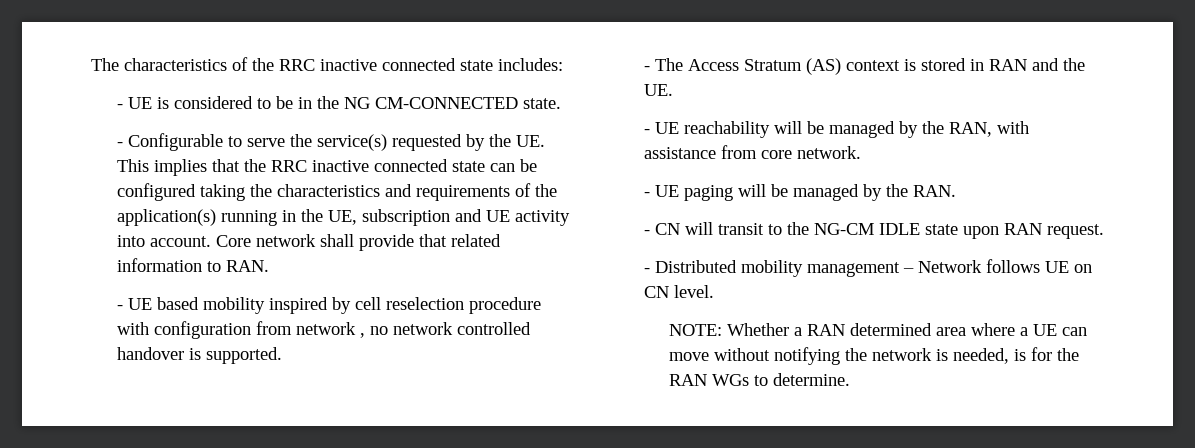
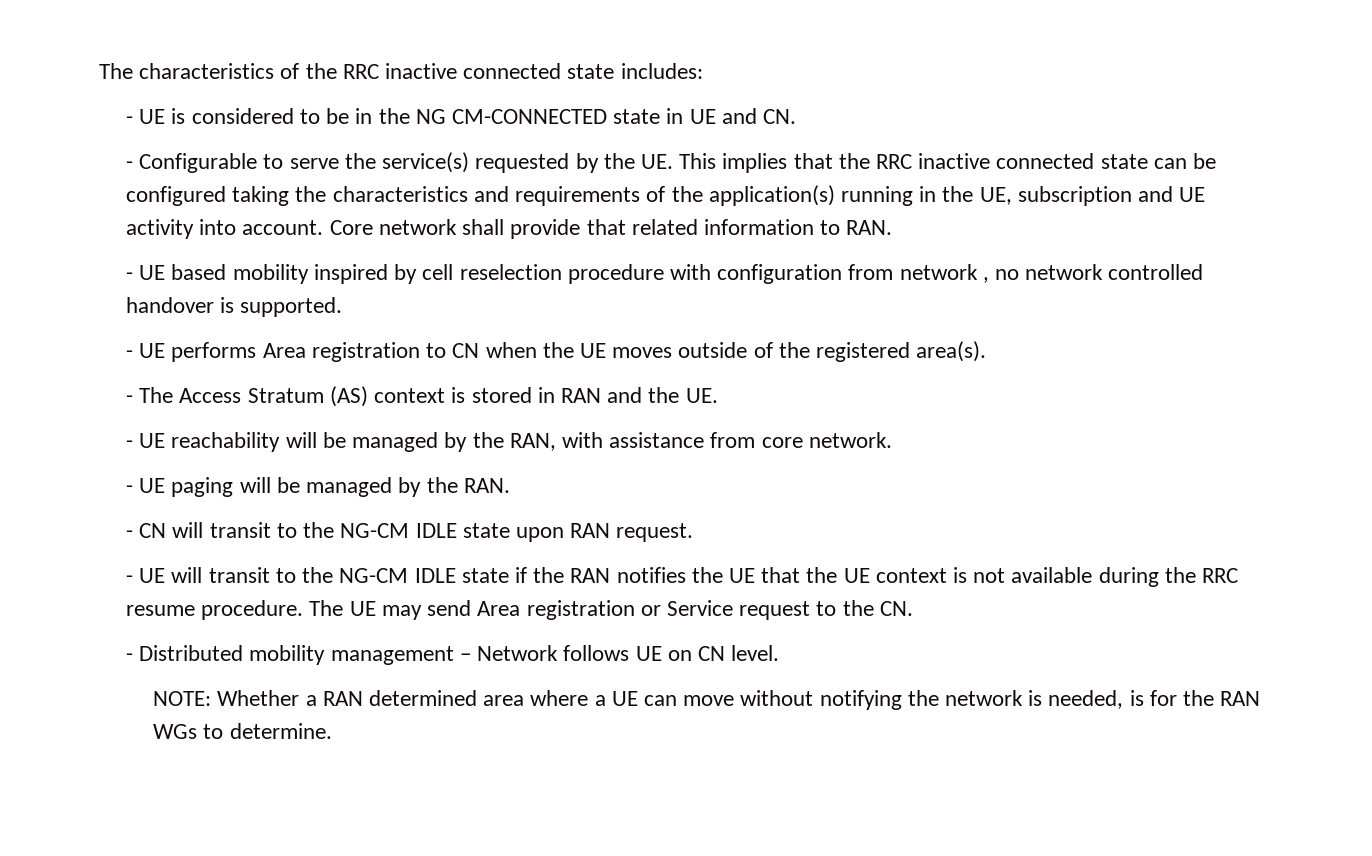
[522,98,561,109] state. -> [613,108,797,124] state in UE and CN.
(282, 355) none -> [126,341,987,362] // - UE performs Area registration to CN when the UE moves outside of the registered area(s).
(1104, 231) none -> [126,567,1239,587] [126,600,913,620] // - UE will transit to the NG-CM IDLE state if the RAN notifies the UE that the UE context is not available during the RRC resume procedure. The UE may send Area registration or Service request to the CN.

